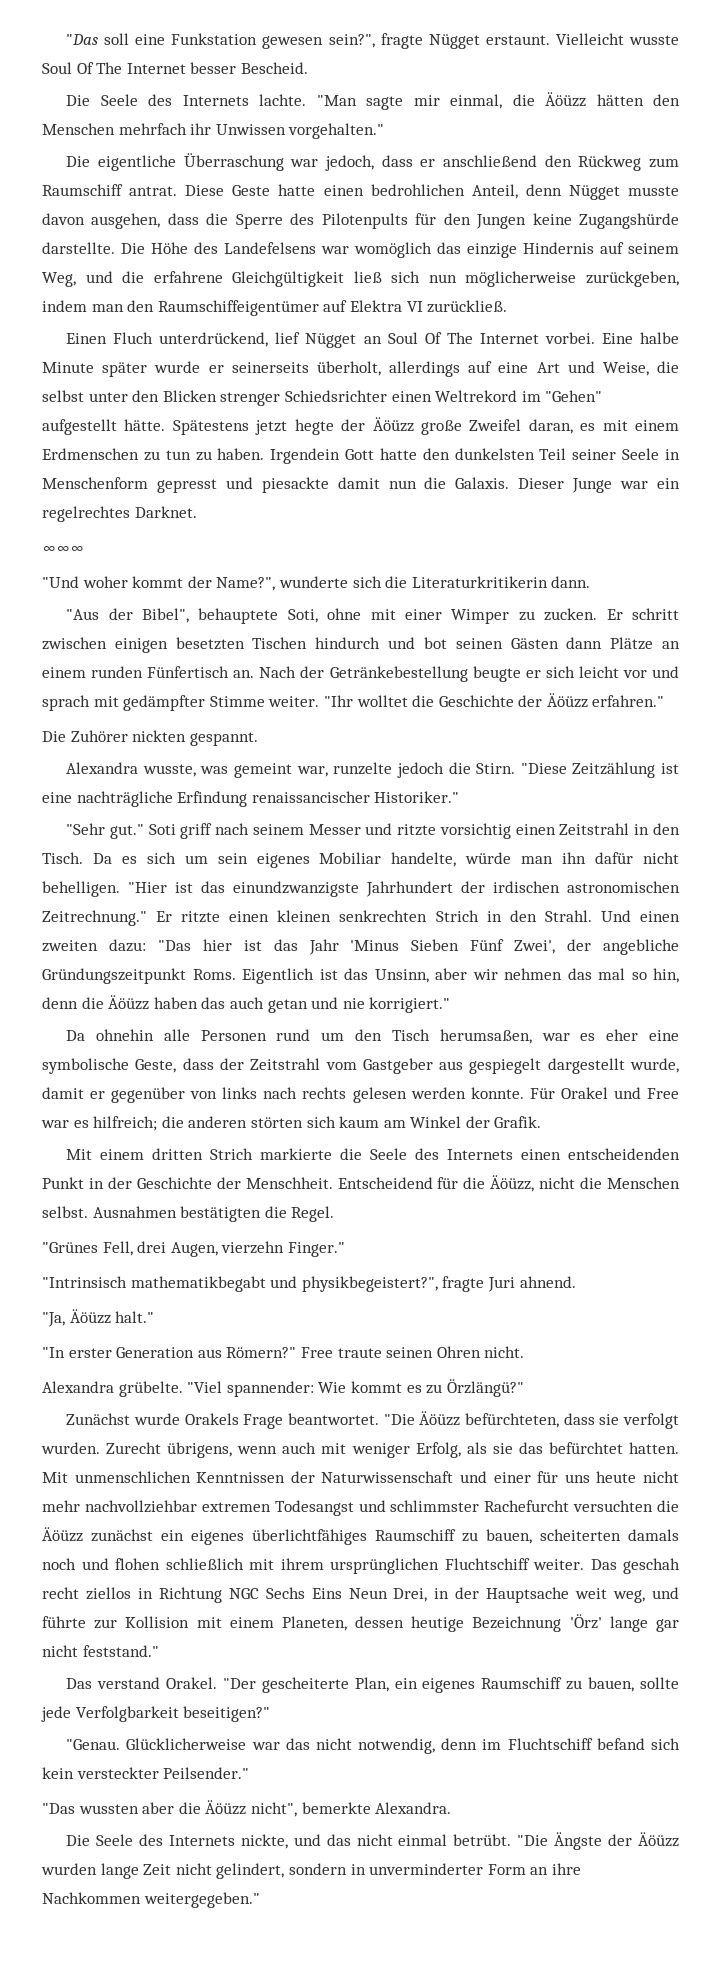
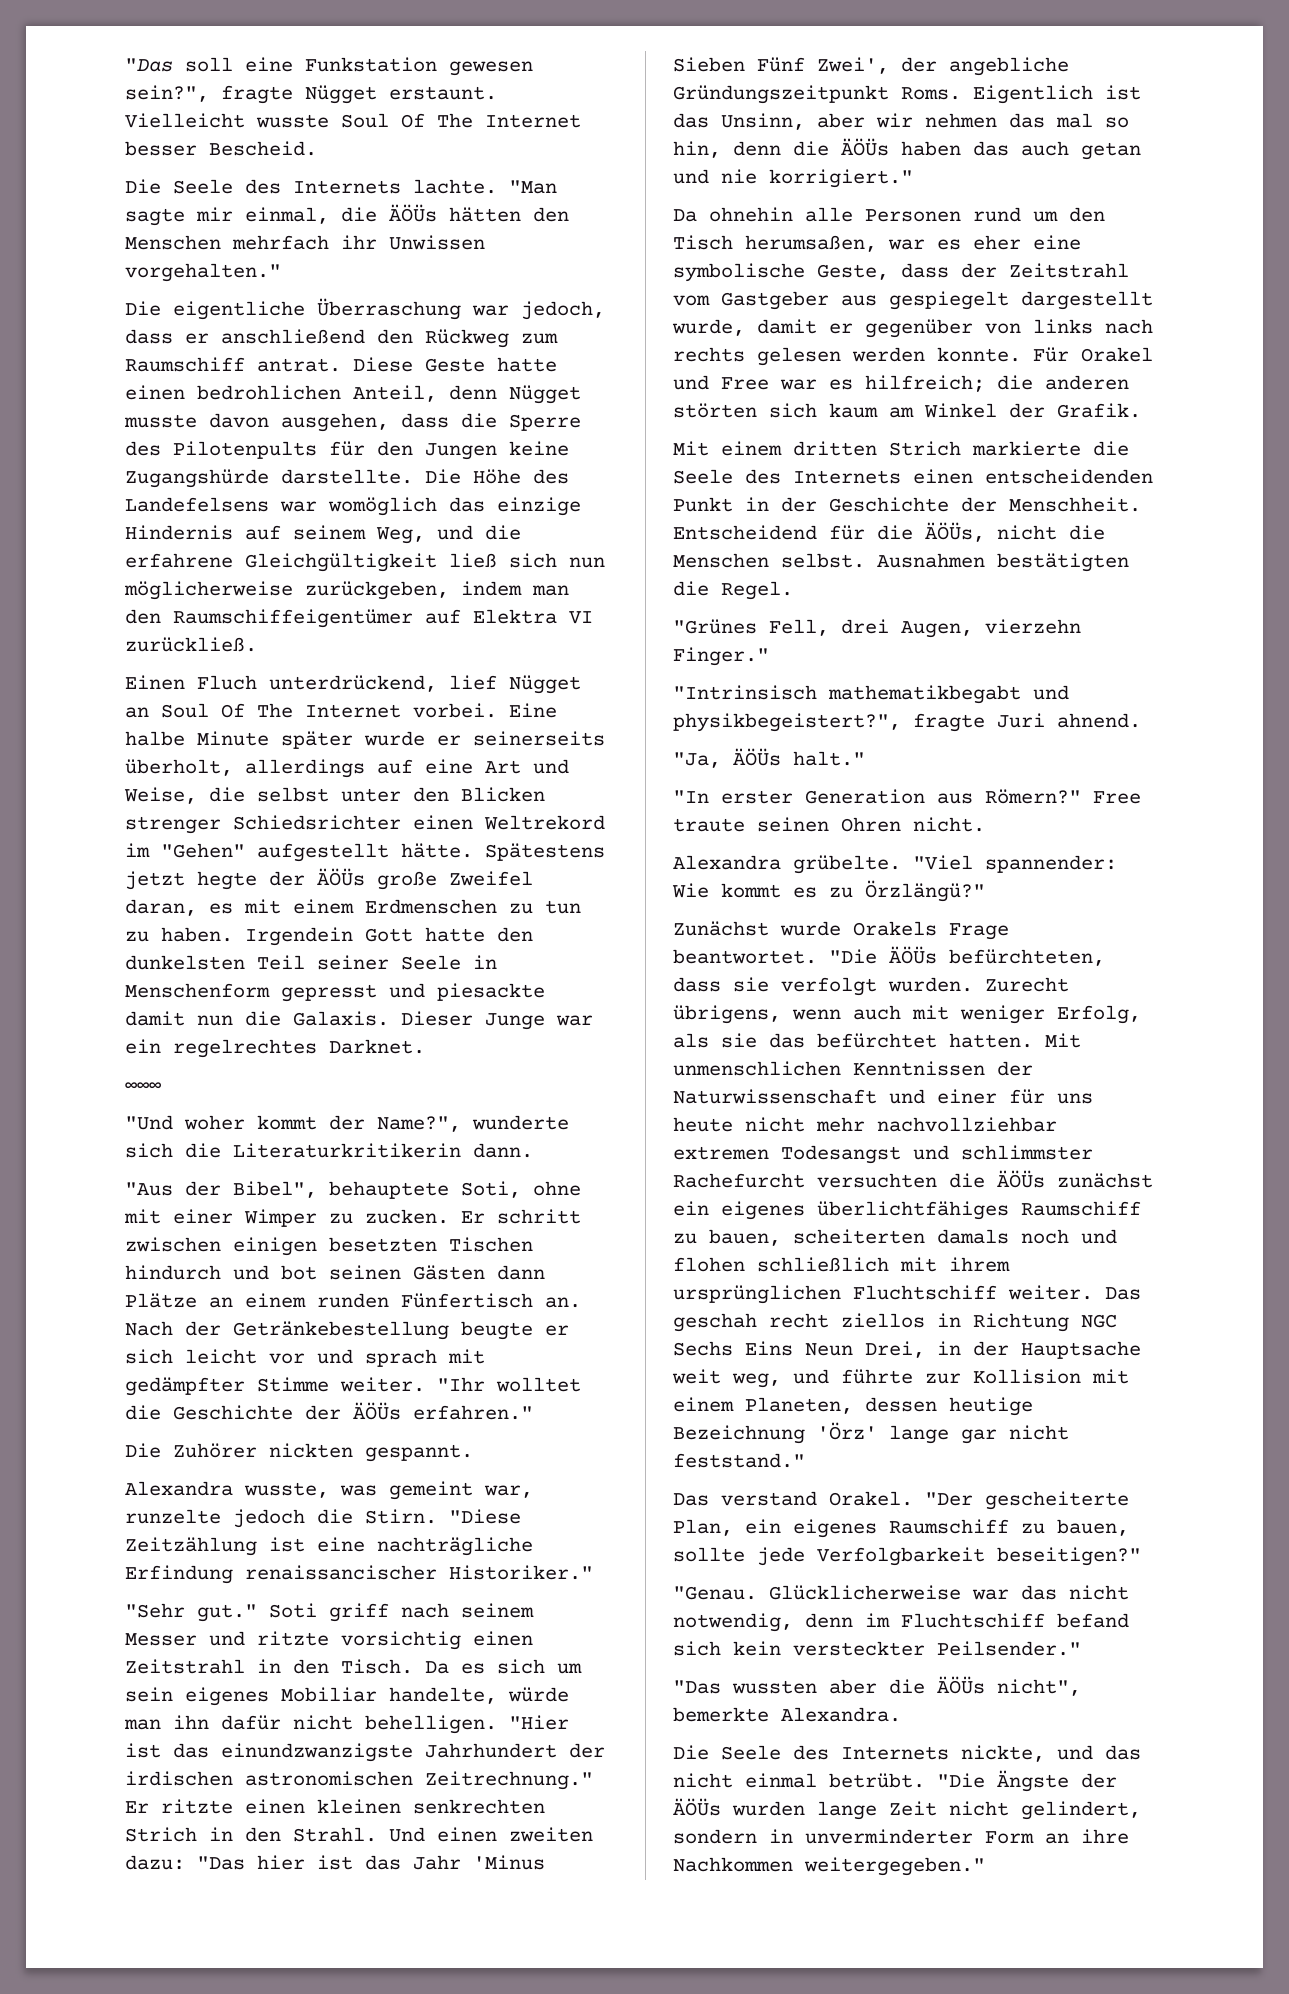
[545,92,587,107] Äöüzz -> [389,204,437,222] ÄÖÜs
[372,417,414,432] Äöüzz -> [317,868,365,886] ÄÖÜs
[546,693,588,708] Äöüzz -> [353,1402,401,1420] ÄÖÜs
[108,995,150,1010] Äöüzz -> [841,138,889,156] ÄÖÜs
[490,1175,535,1192] Äöüzz, -> [925,522,985,542] ÄÖÜs,
[69,1309,111,1324] Äöüzz -> [733,748,781,766] ÄÖÜs
[419,1411,461,1426] Äöüzz -> [889,946,937,964] ÄÖÜs
[42,1527,83,1542] Äöüzz -> [997,1170,1045,1188] ÄÖÜs
[205,1800,247,1815] Äöüzz -> [937,1676,985,1694] ÄÖÜs
[637,1832,679,1847] Äöüzz -> [673,1798,721,1816] ÄÖÜs

